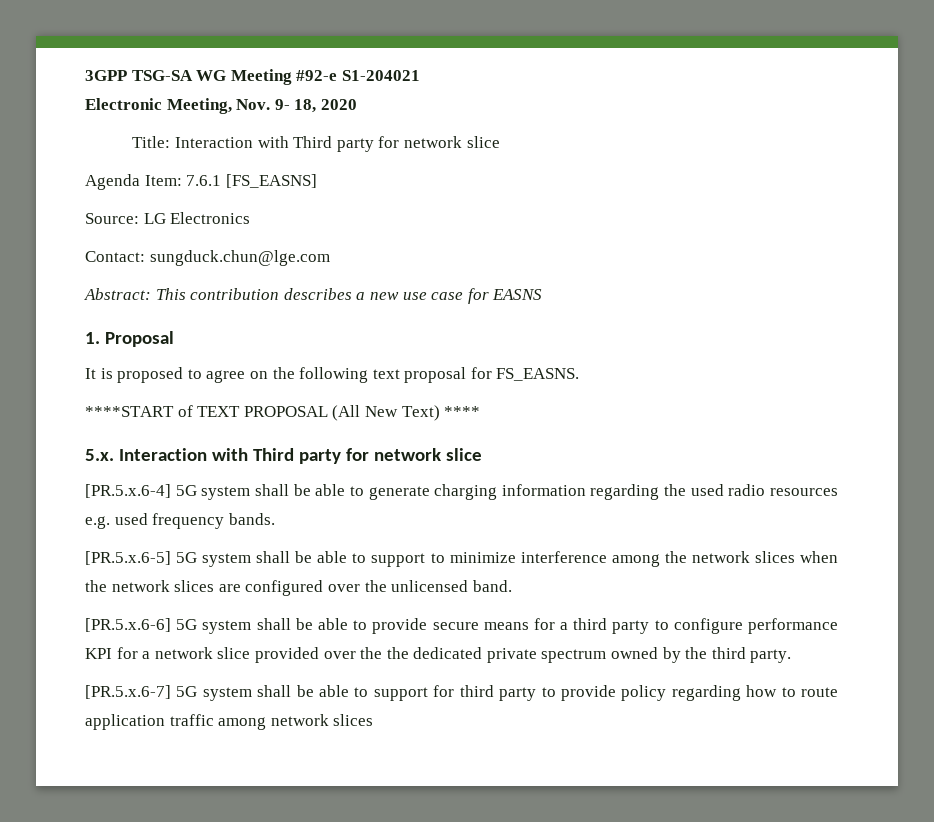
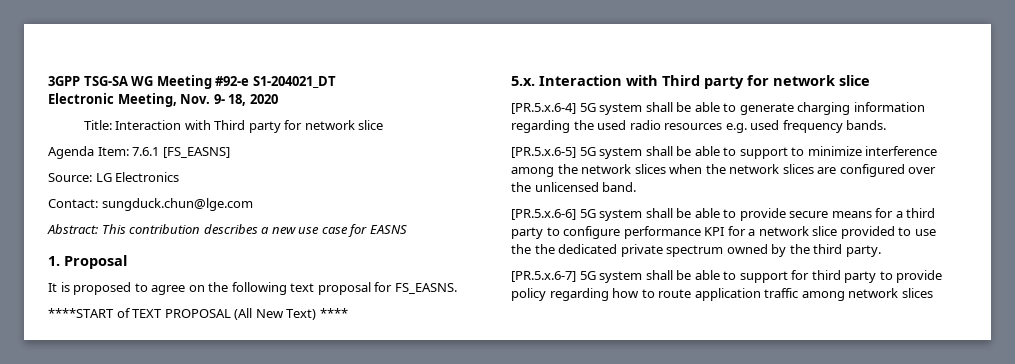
[341,70,420,81] S1-204021 -> [252,76,336,88] S1-204021_DT
[323,651,356,659] over -> [898,227,936,236] to use

